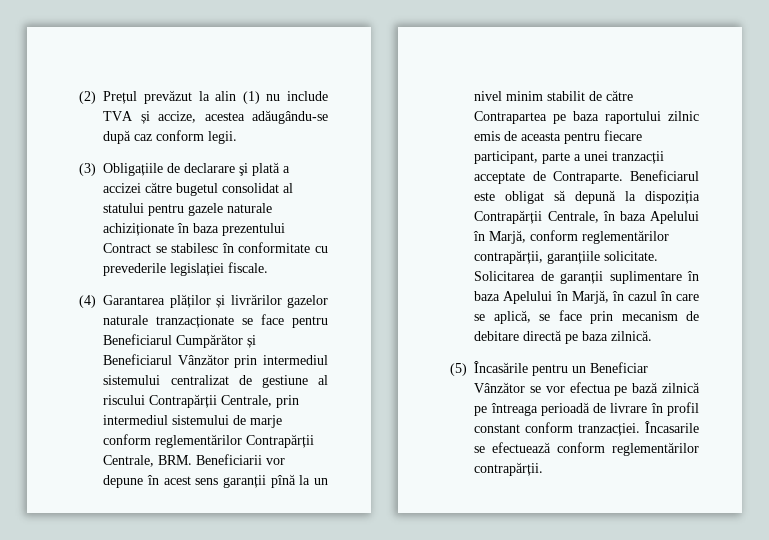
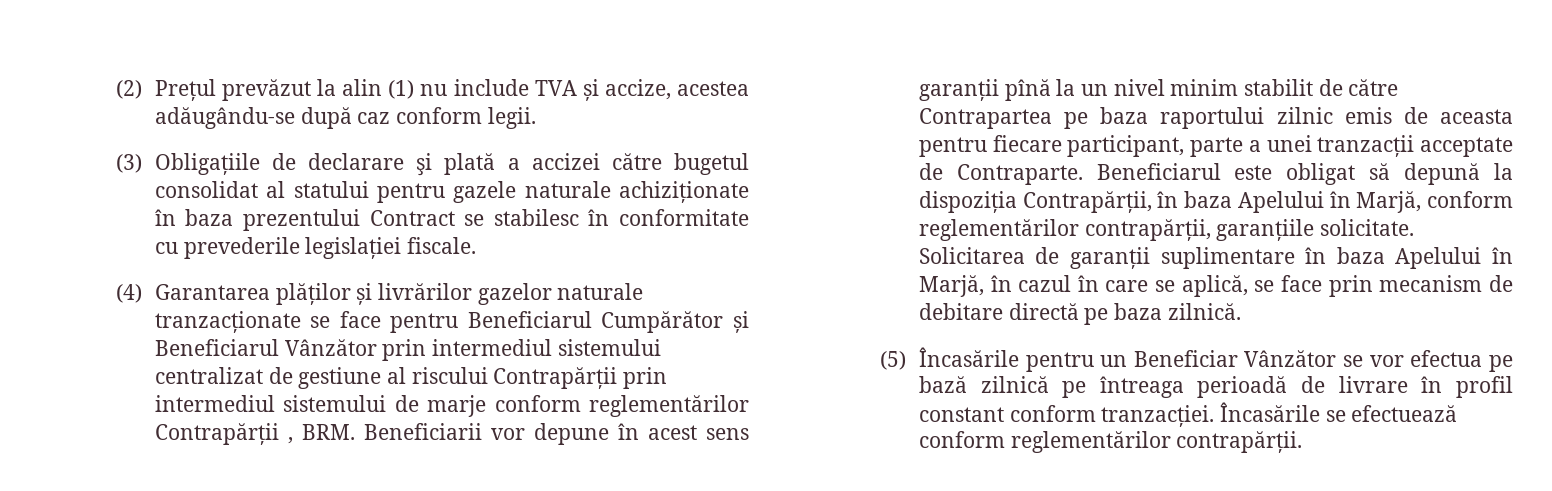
[221,395,273,407] Centrale, -> (618, 378) none
[103,455,155,467] Centrale, -> [287,437,293,444] ,
[474,210,599,224] Contrapărții Centrale, -> [1022,191,1152,213] Contrapărții,
[645,421,699,433] Încasarile -> [1219,402,1320,422] Încasările

